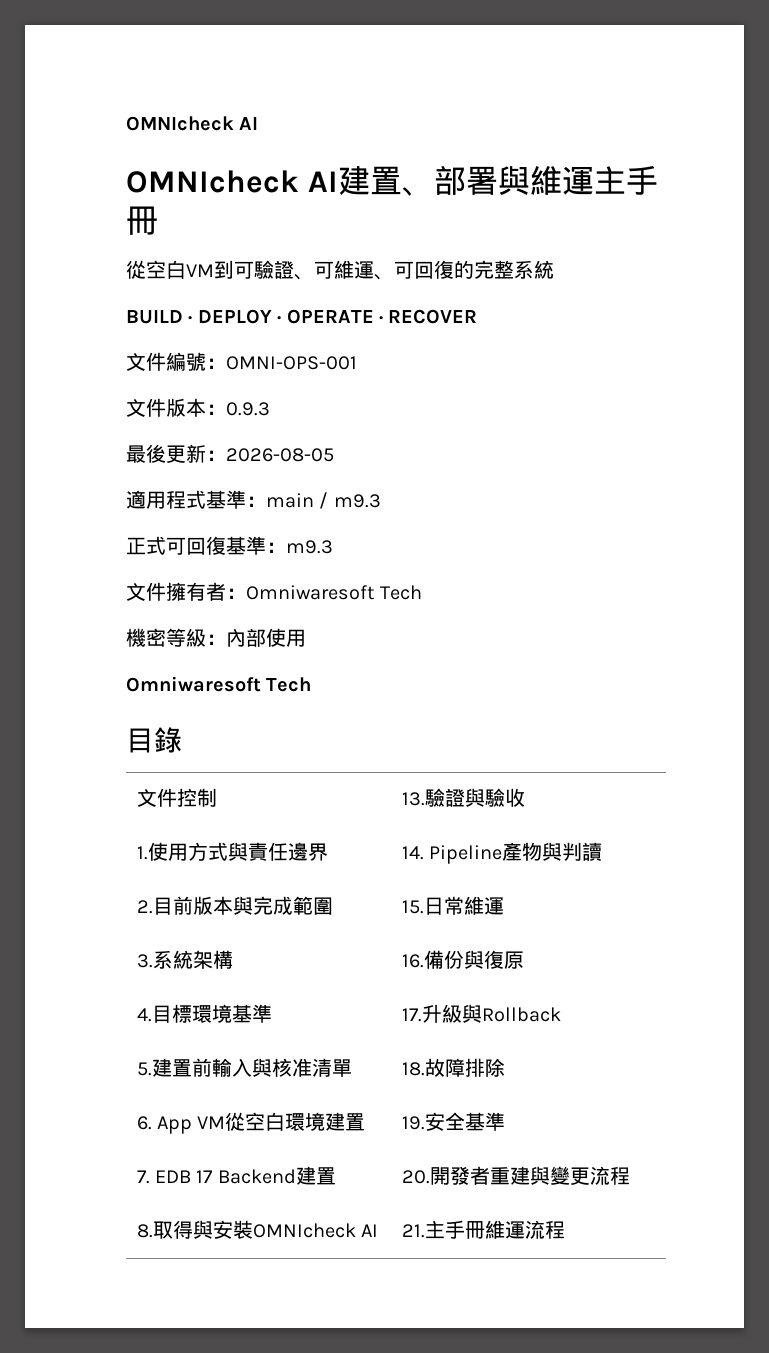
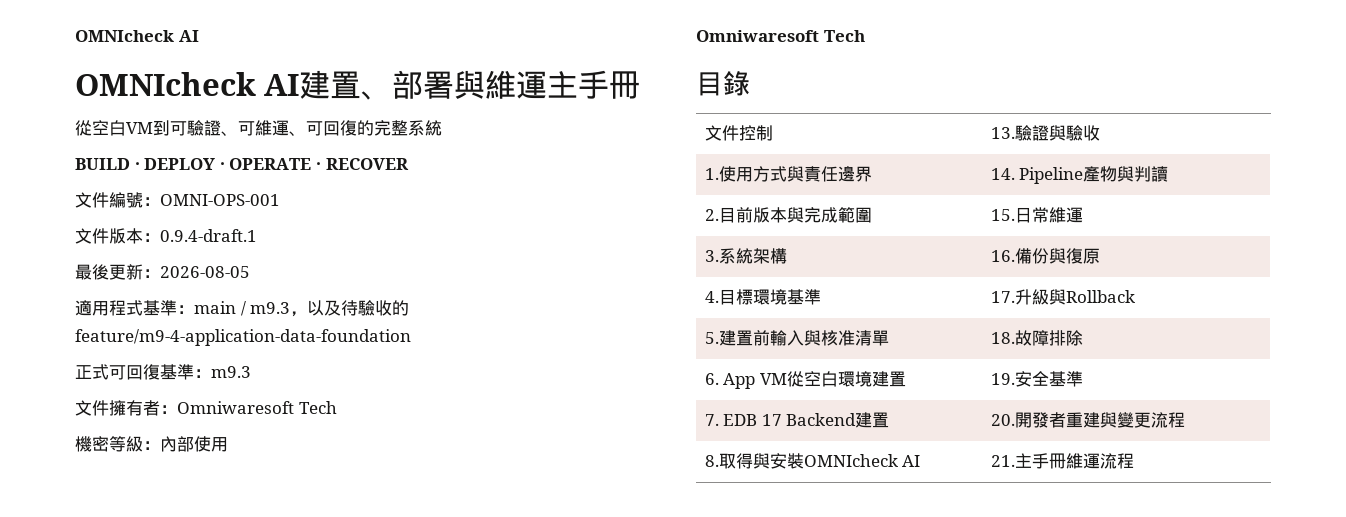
[226,402,270,416] 0.9.3 -> [160,229,257,242] 0.9.4-draft.1
(381, 501) none -> [290,300,410,317] [75,329,411,346] ，以及待驗收的feature/m9-4-application-data-foundation

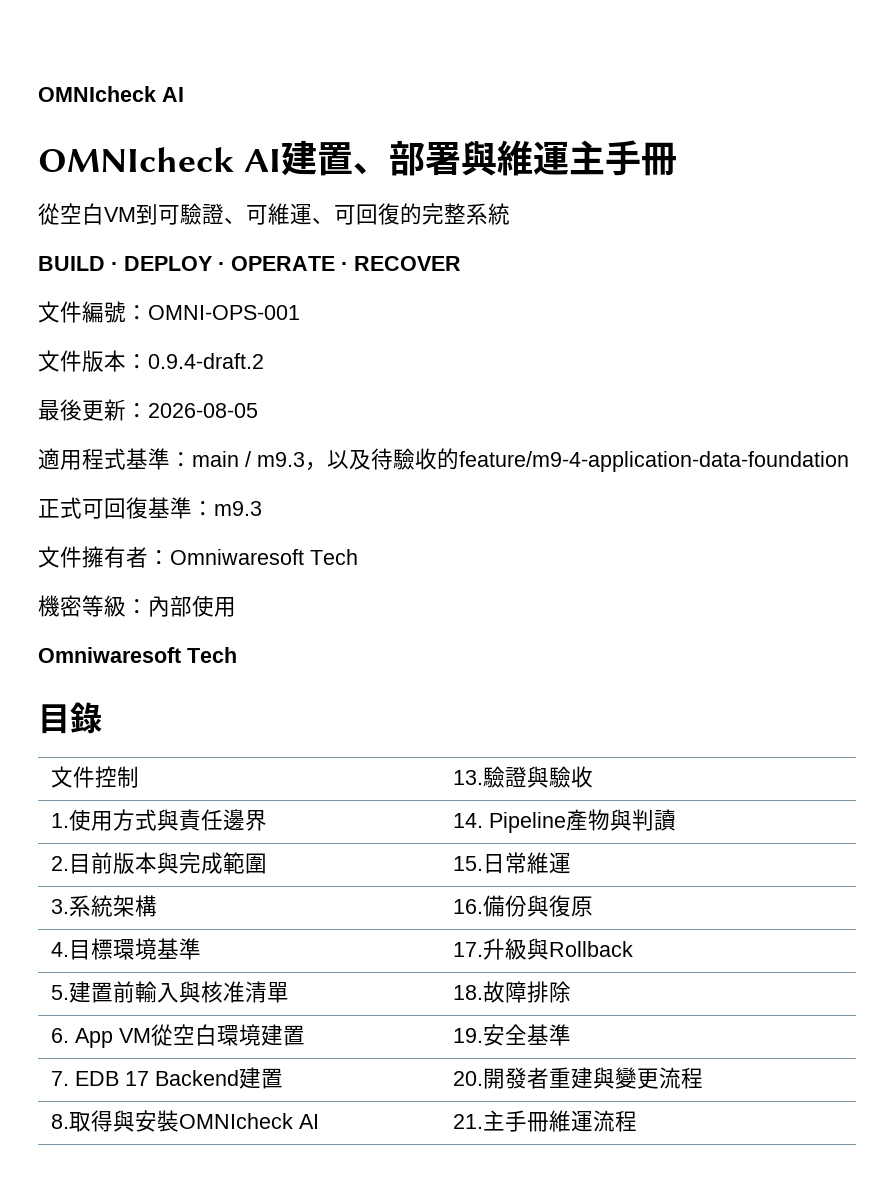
[160,229,257,242] 0.9.4-draft.1 -> [148,353,264,369] 0.9.4-draft.2

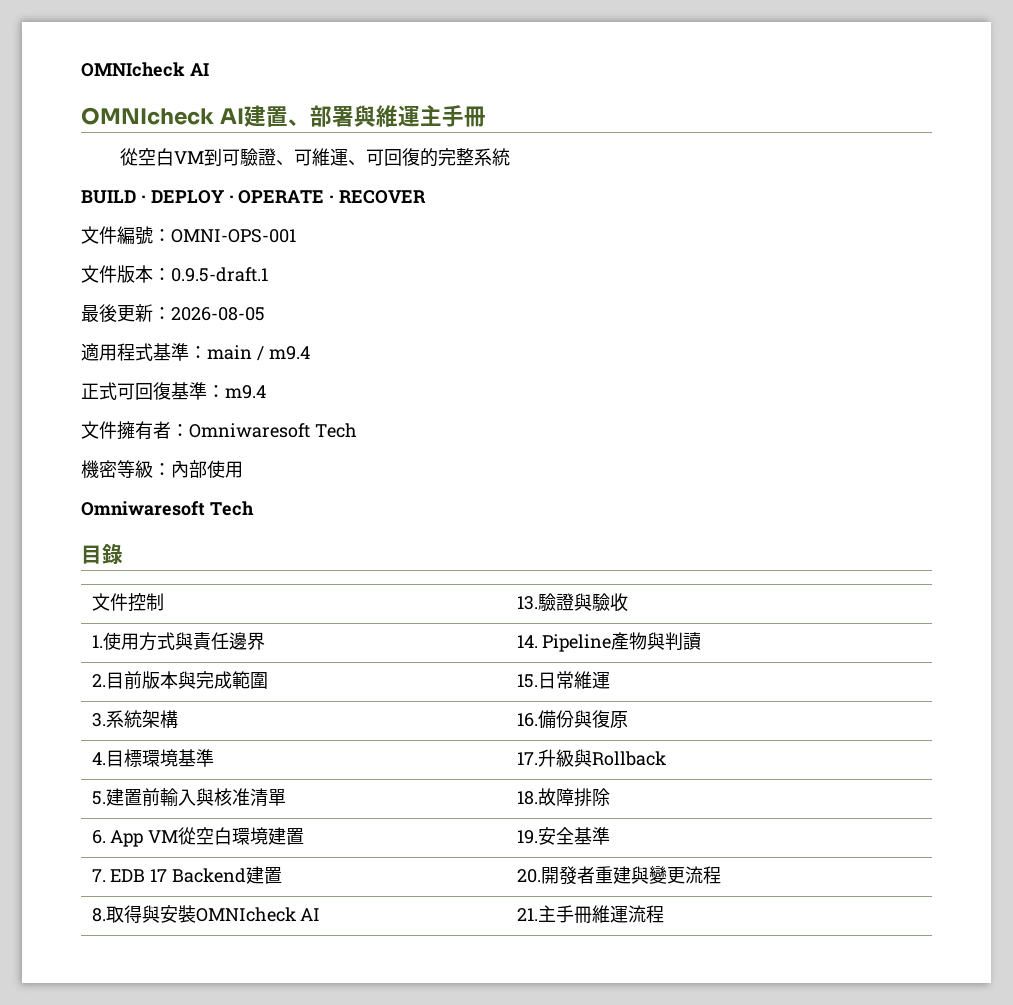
[148,353,264,369] 0.9.4-draft.2 -> [171,267,268,282] 0.9.5-draft.1
[257,448,849,472] m9.3，以及待驗收的feature/m9-4-application-data-foundation -> [268,346,310,360] m9.4
[214,501,262,516] m9.3 -> [225,385,266,399] m9.4

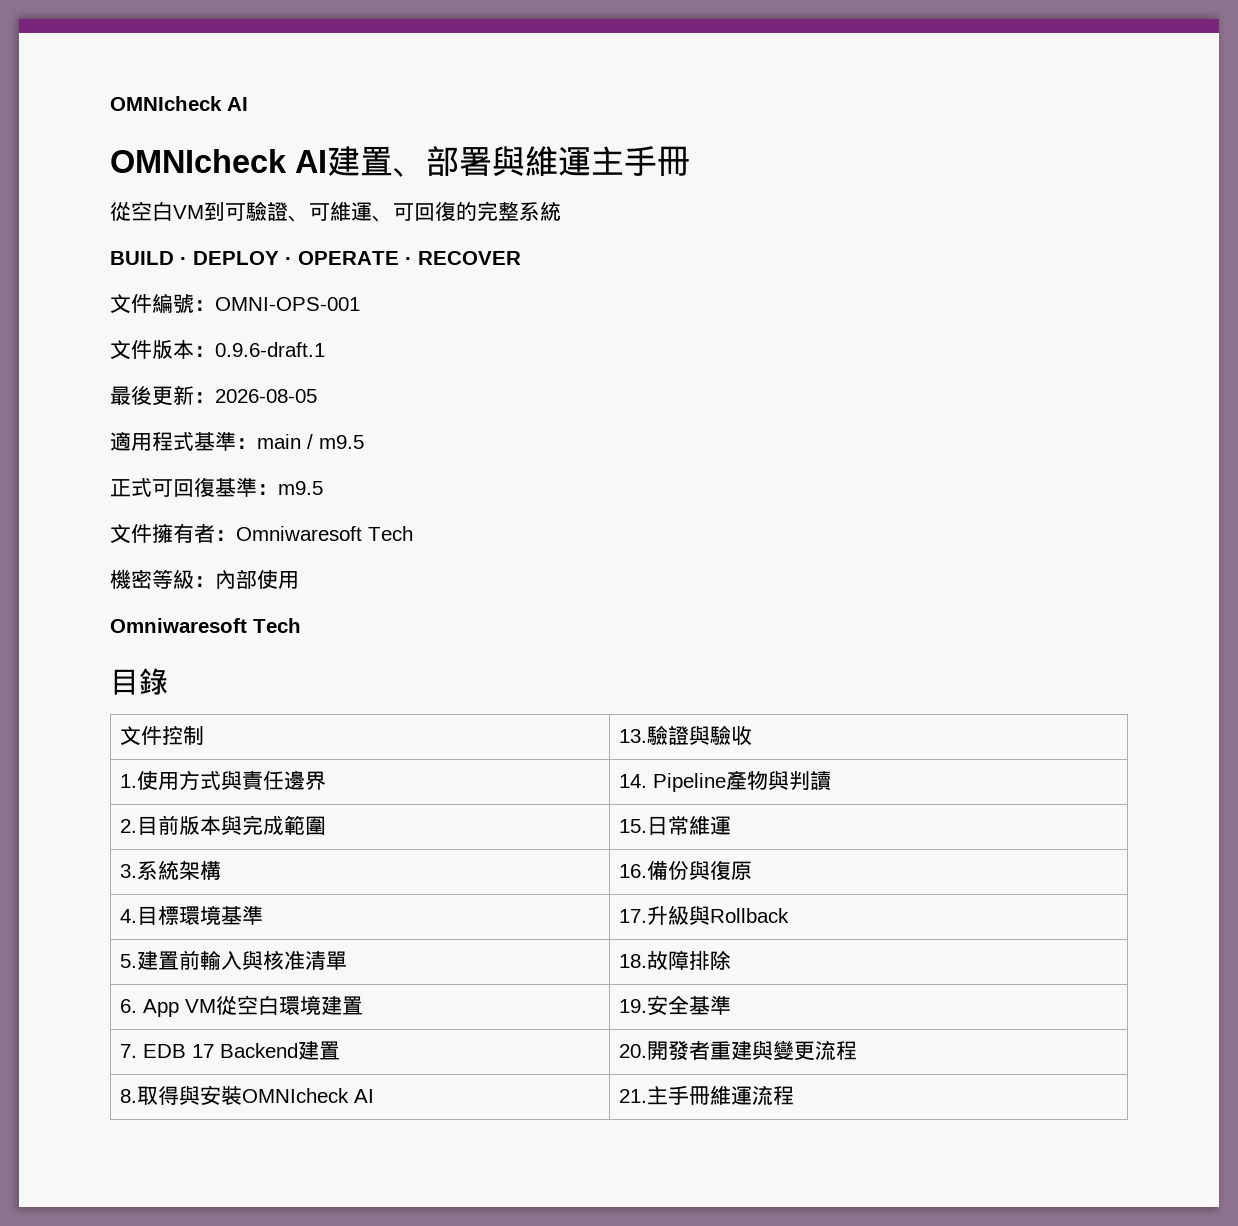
[171,267,268,282] 0.9.5-draft.1 -> [215,342,325,357] 0.9.6-draft.1
[268,346,310,360] m9.4 -> [319,435,364,449] m9.5
[225,385,266,399] m9.4 -> [278,481,323,495] m9.5

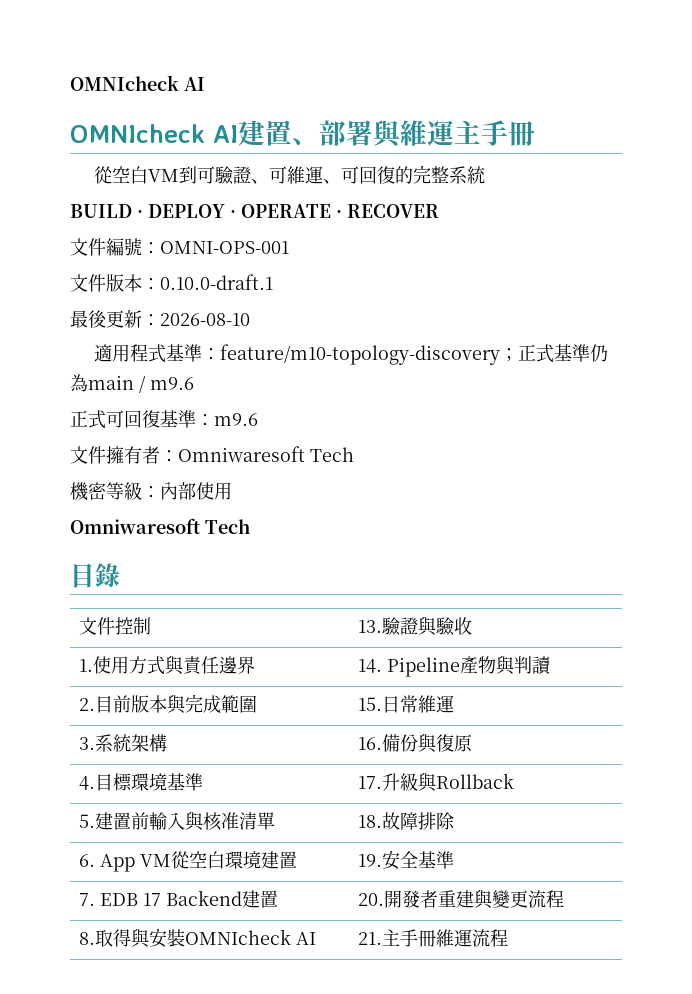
[215,342,325,357] 0.9.6-draft.1 -> [160,274,273,290] 0.10.0-draft.1
[215,389,317,403] 2026-08-05 -> [160,313,250,326] 2026-08-10
(257, 443) none -> [219,344,608,365] [70,374,88,392] feature/m10-topology-discovery；正式基準仍為
[319,435,364,449] m9.5 -> [150,377,194,390] m9.6
[278,481,323,495] m9.5 -> [214,413,258,426] m9.6

